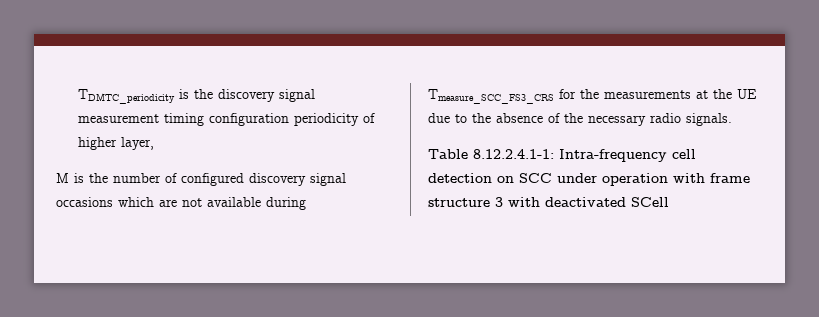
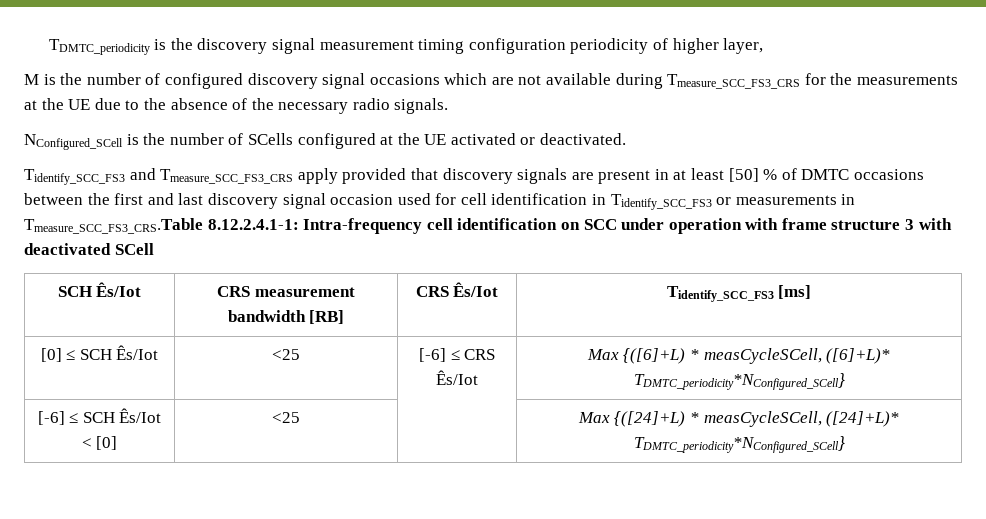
[428,149,468,159] Table -> [24,133,627,150] [24,168,925,185] [24,193,856,210] [24,218,203,234] NConfigured_SCell is the number of SCells configured at the UE activated or deactivated. // Tidentify_SCC_FS3 and Tmeasure_SCC_FS3_CRS apply provided that discovery signals are present in at least [50] % of DMTC occasions between the first and last discovery signal occasion used for cell identification in Tidentify_SCC_FS3 or measurements in Tmeasure_SCC_FS3_CRS.Table
[428,173,492,183] detection -> [457,218,558,230] identification
(669, 202) none -> [57,282,142,297] [217,286,355,297] [227,310,345,324] [415,282,499,297] [666,285,812,302] [40,345,159,362] [272,349,300,360] [418,348,496,362] [436,370,478,385] [586,348,891,364] [633,373,845,390] [37,408,162,425] [81,436,118,450] [272,412,300,423] [577,411,900,427] [633,436,845,453] // SCH Ês/Iot | CRS measurement bandwidth [RB] | CRS Ês/Iot | Tidentify_SCC_FS3 [ms] // [0] ≤ SCH Ês/Iot | <25 | [-6] ≤ CRS Ês/Iot | Max {([6]+L) * measCycleSCell, ([6]+L)* TDMTC_periodicity*NConfigured_SCell} // [-6] ≤ SCH Ês/Iot < [0] | <25 | | Max {([24]+L) * measCycleSCell, ([24]+L)* TDMTC_periodicity*NConfigured_SCell}

